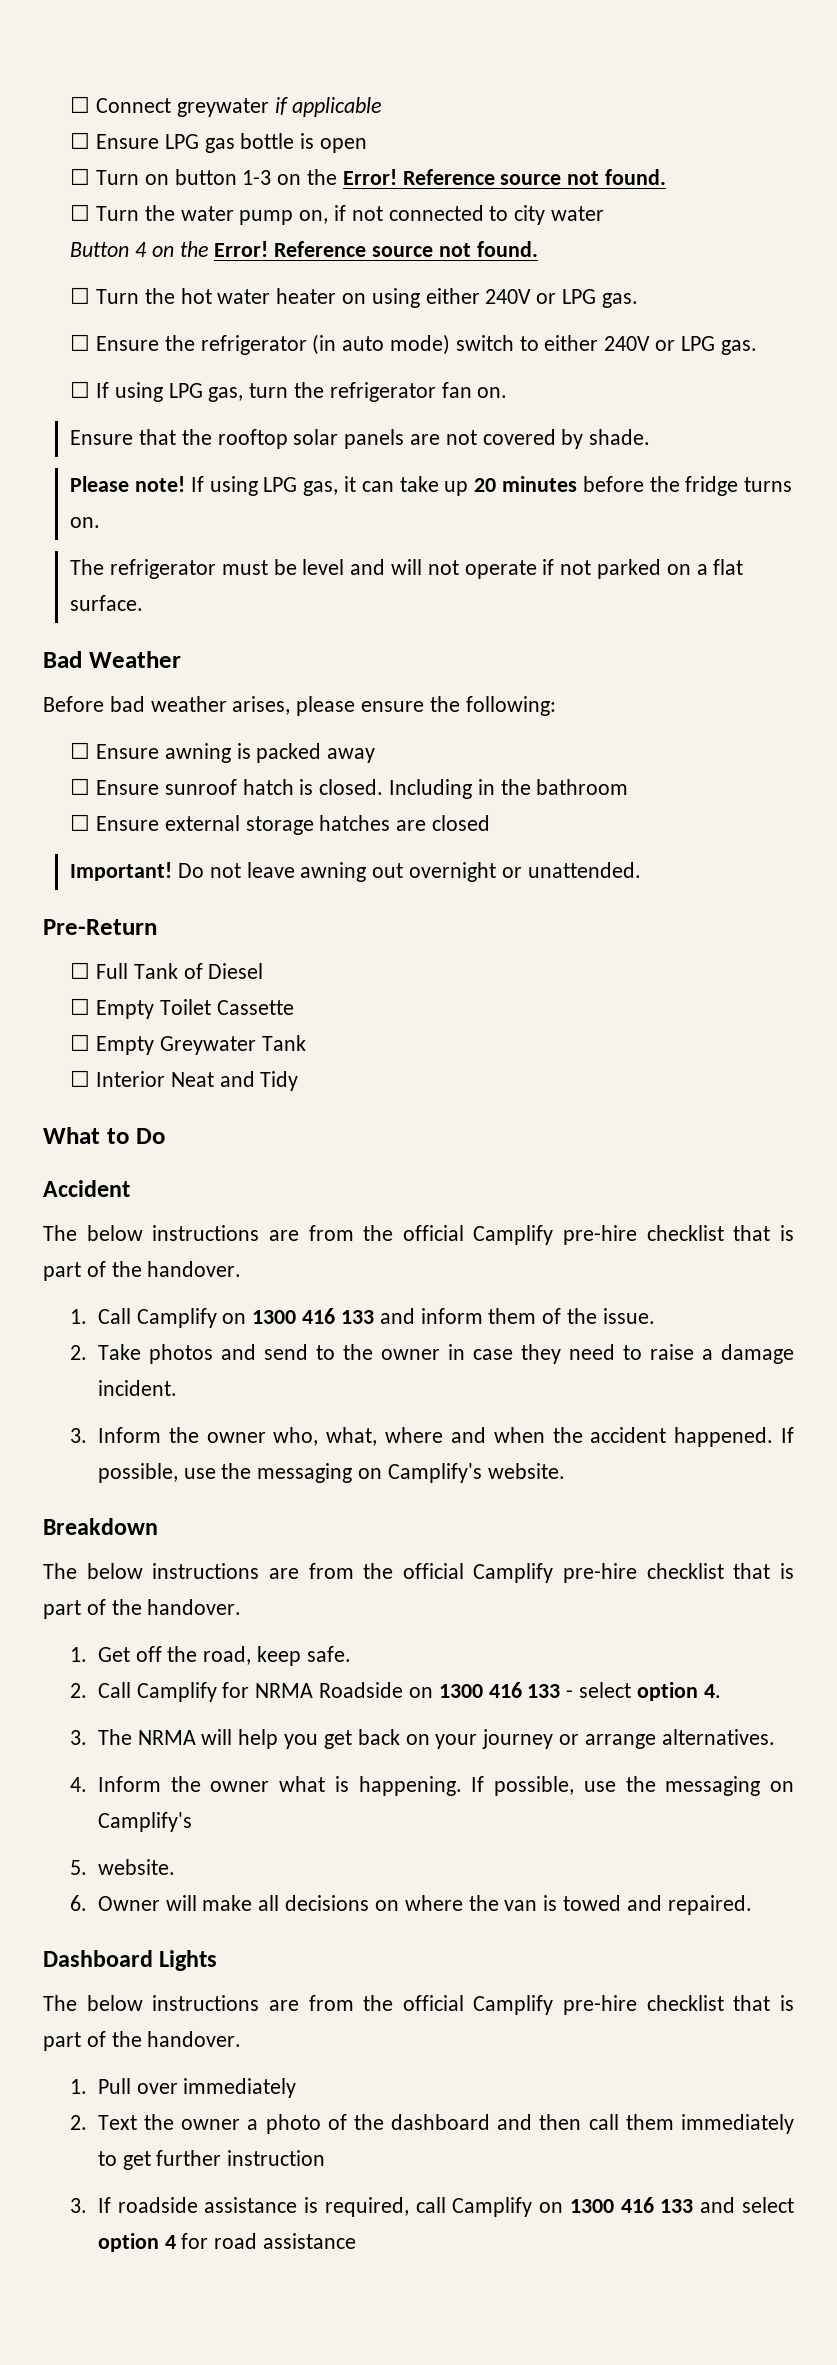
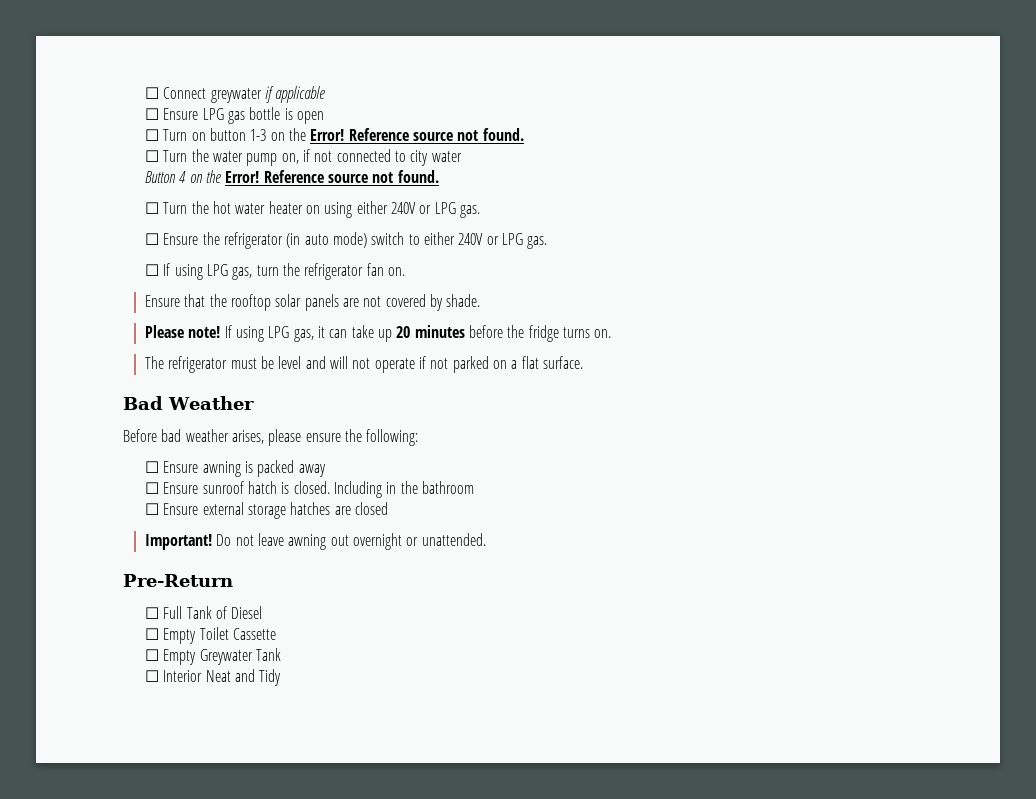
[43,1127,165,1144] [43,1180,130,1197] [43,1225,794,1245] [43,1261,242,1281] [70,1308,655,1328] [70,1344,795,1364] [97,1380,177,1396] [70,1427,794,1447] [97,1463,565,1483] [43,1518,158,1535] [43,1563,794,1583] [43,1599,242,1619] [70,1646,351,1666] [70,1682,721,1702] [70,1729,775,1749] [70,1776,795,1796] [97,1812,192,1832] [70,1859,175,1875] [70,1895,752,1915] [43,1950,218,1971] [43,1995,794,2015] [43,2031,242,2051] [70,2078,297,2098] [70,2114,795,2134] [97,2150,326,2170] [70,2197,795,2217] [97,2233,357,2252] // What to Do // Accident // The below instructions are from the official Camplify pre-hire checklist that is part of the handover. // 1. Call Camplify on 1300 416 133 and inform them of the issue. // 2. Take photos and send to the owner in case they need to raise a damage incident. // 3. Inform the owner who, what, where and when the accident happened. If possible, use the messaging on Camplify's website. // Breakdown // The below instructions are from the official Camplify pre-hire checklist that is part of the handover. // 1. Get off the road, keep safe. // 2. Call Camplify for NRMA Roadside on 1300 416 133 - select option 4. // 3. The NRMA will help you get back on your journey or arrange alternatives. // 4. Inform the owner what is happening. If possible, use the messaging on Camplify's // 5. website. // 6. Owner will make all decisions on where the van is towed and repaired. // Dashboard Lights // The below instructions are from the official Camplify pre-hire checklist that is part of the handover. // 1. Pull over immediately // 2. Text the owner a photo of the dashboard and then call them immediately to get further instruction // 3. If roadside assistance is required, call Camplify on 1300 416 133 and select option 4 for road assistance -> (282, 677) none

